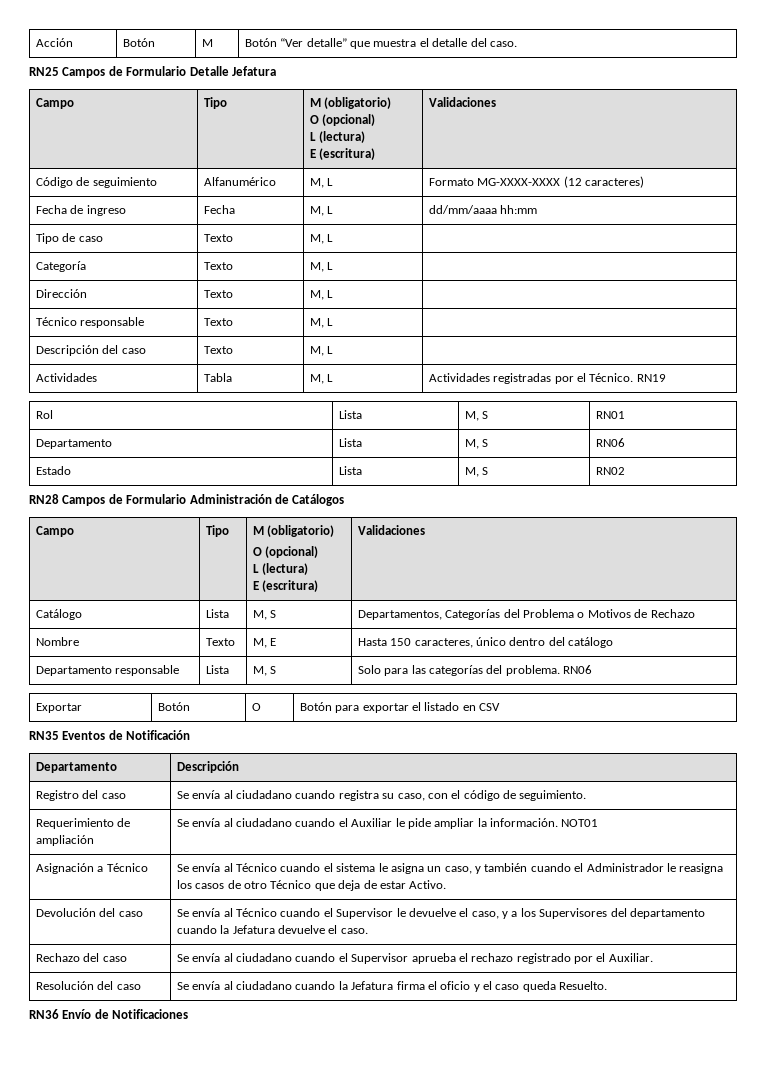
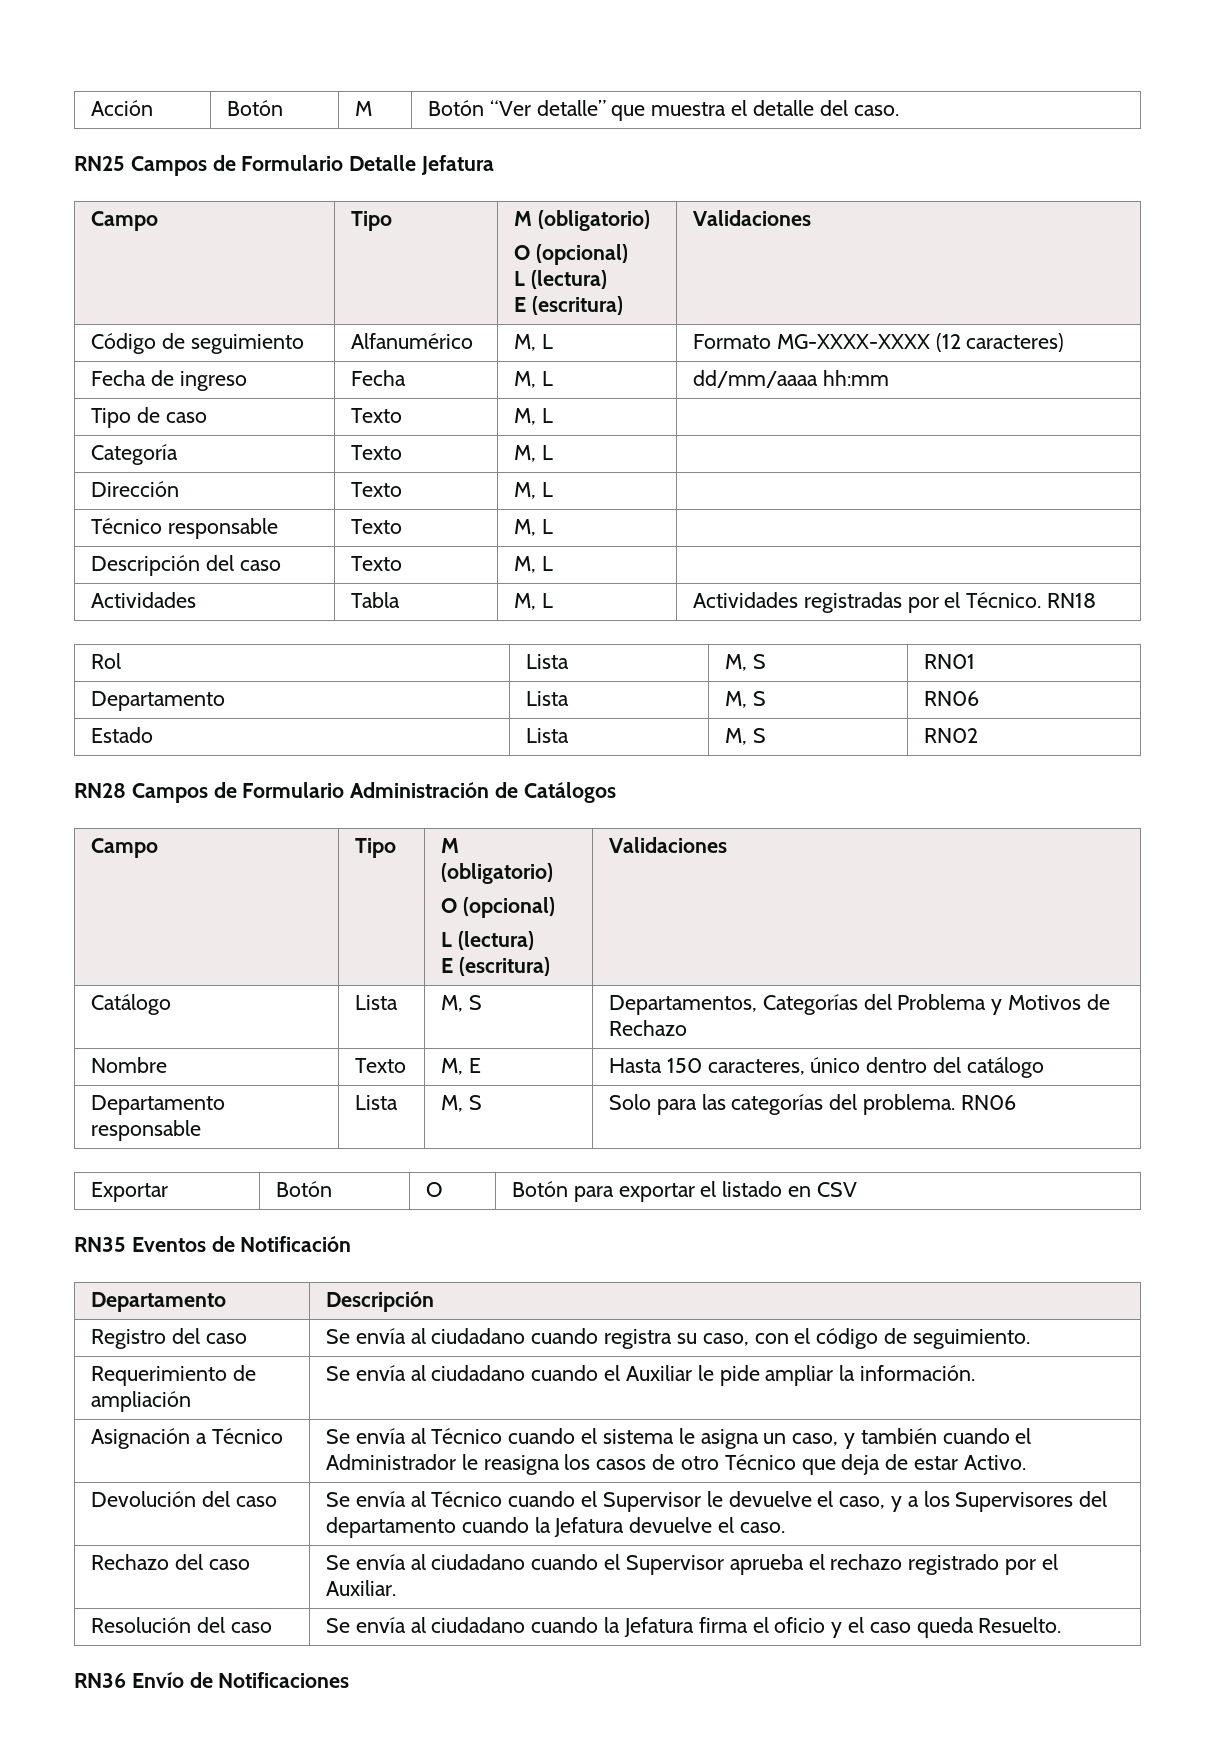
[636,374,666,382] RN19 -> [1047,593,1097,608] RN18
[577,612,585,618] o -> [991,999,1003,1015] y
[561,819,599,827] NOT01 -> (975, 1373) none

